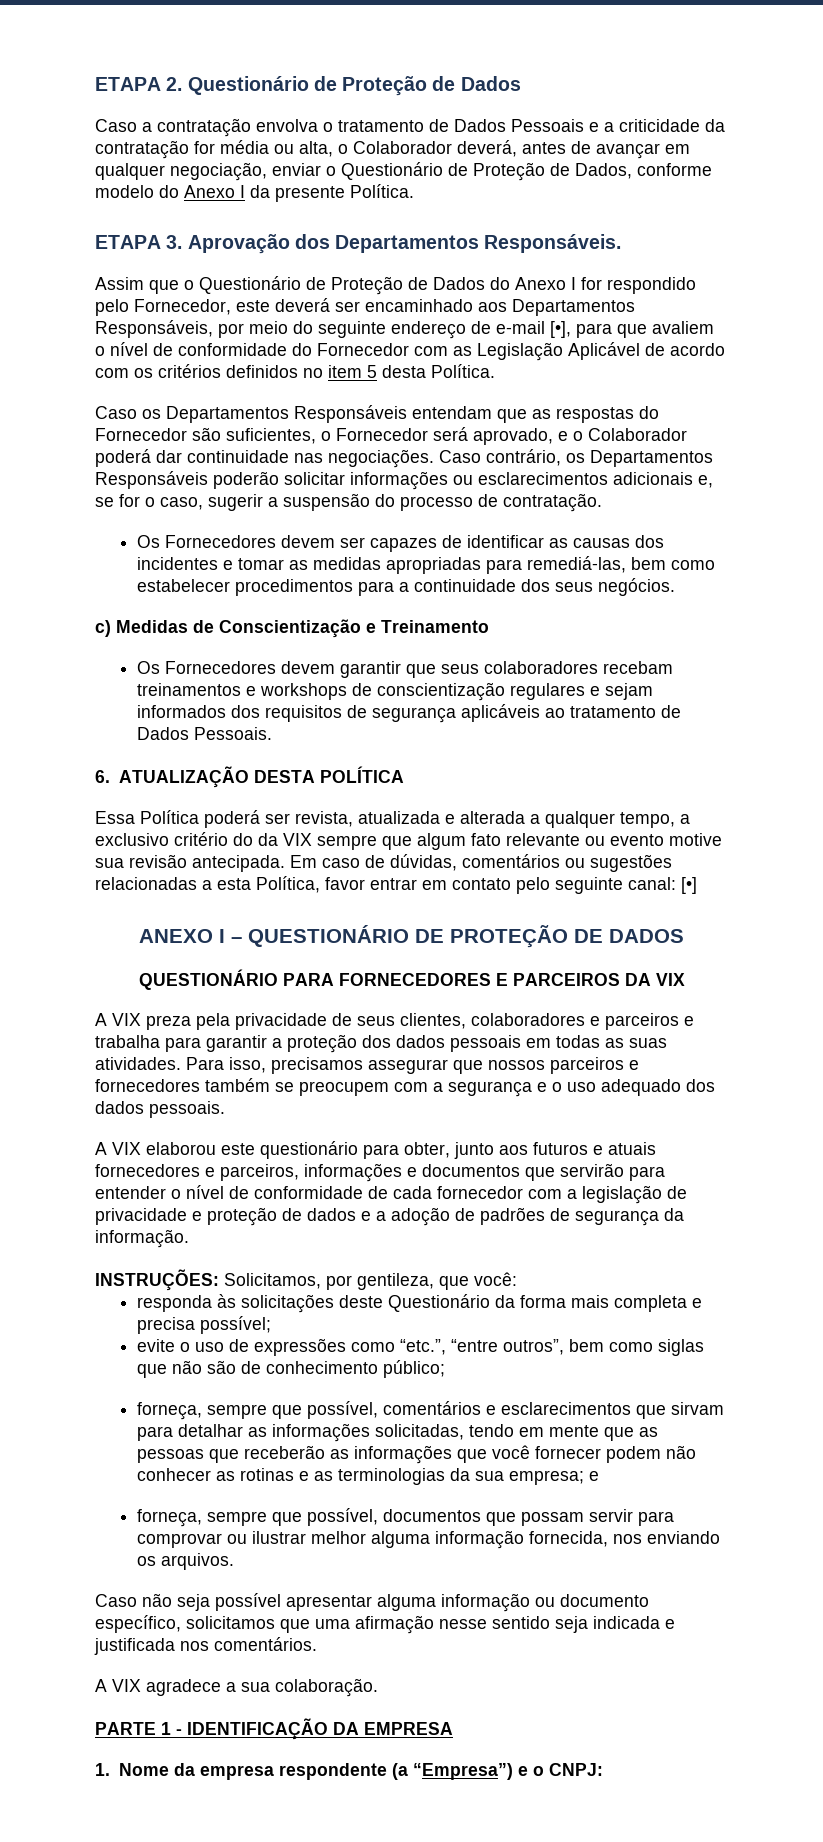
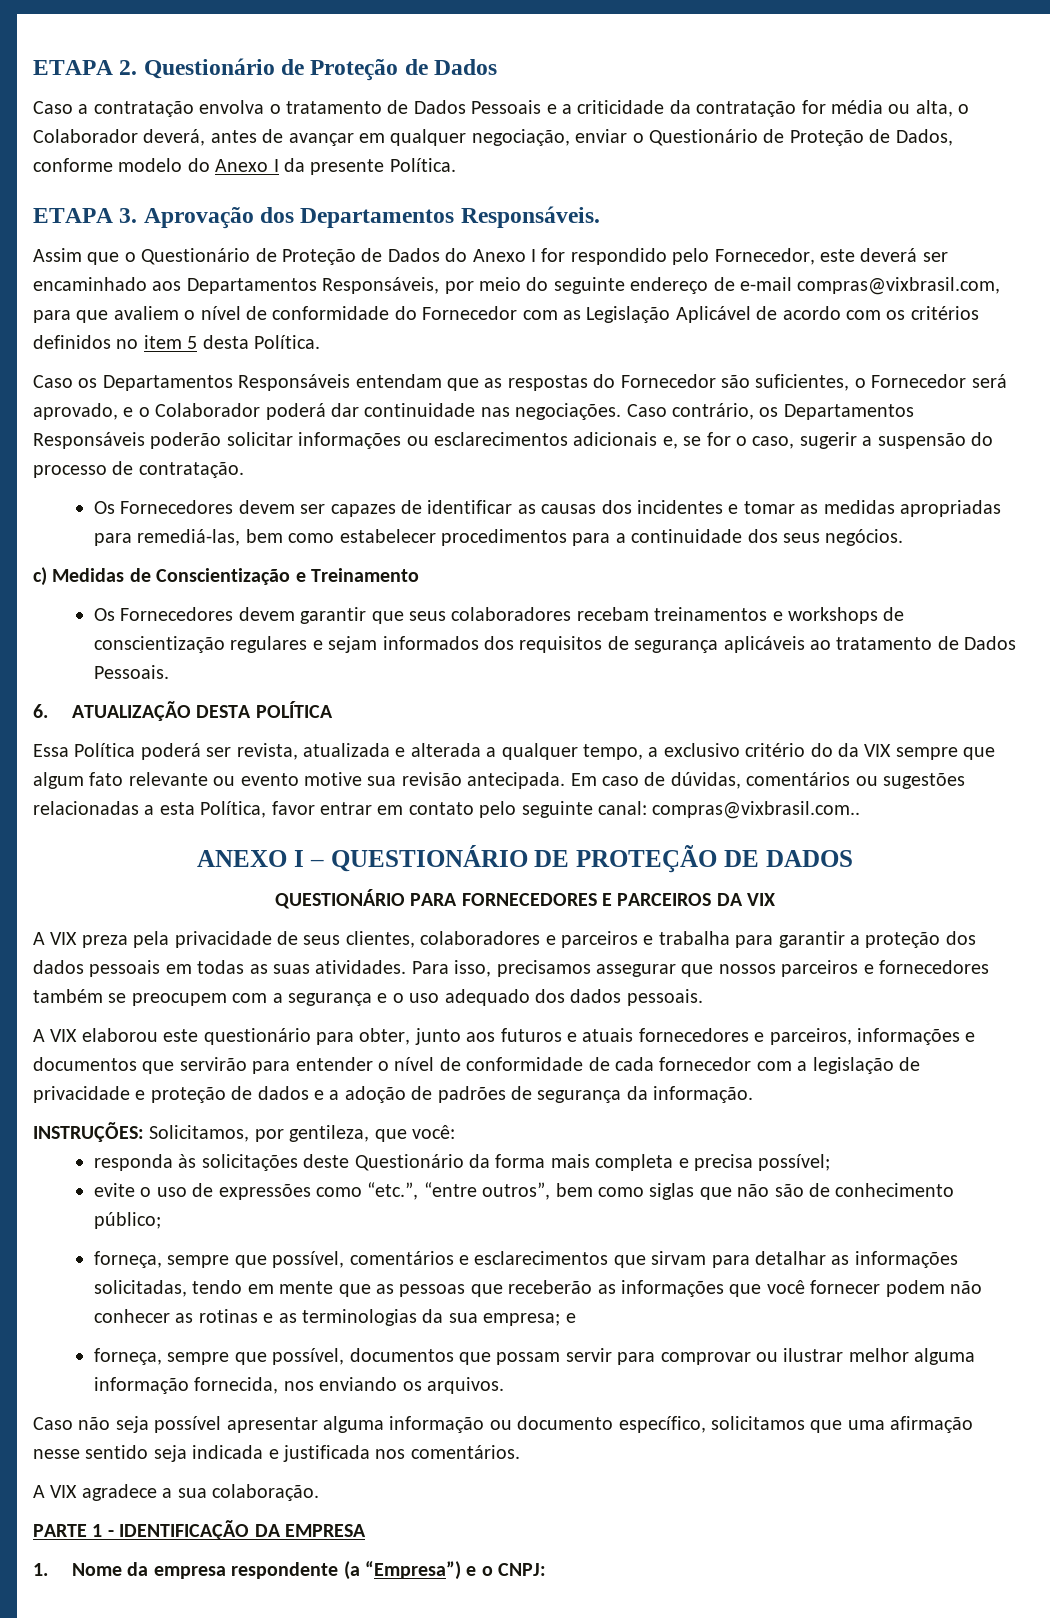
[550,321,571,338] [•], -> [797,277,1001,295] compras@vixbrasil.com,
[681,877,697,894] [•] -> [652,801,861,819] compras@vixbrasil.com..

